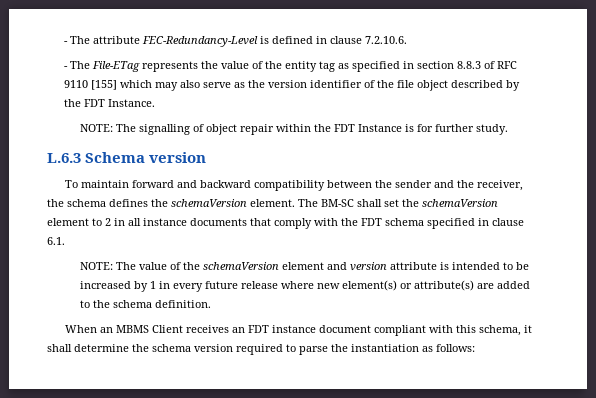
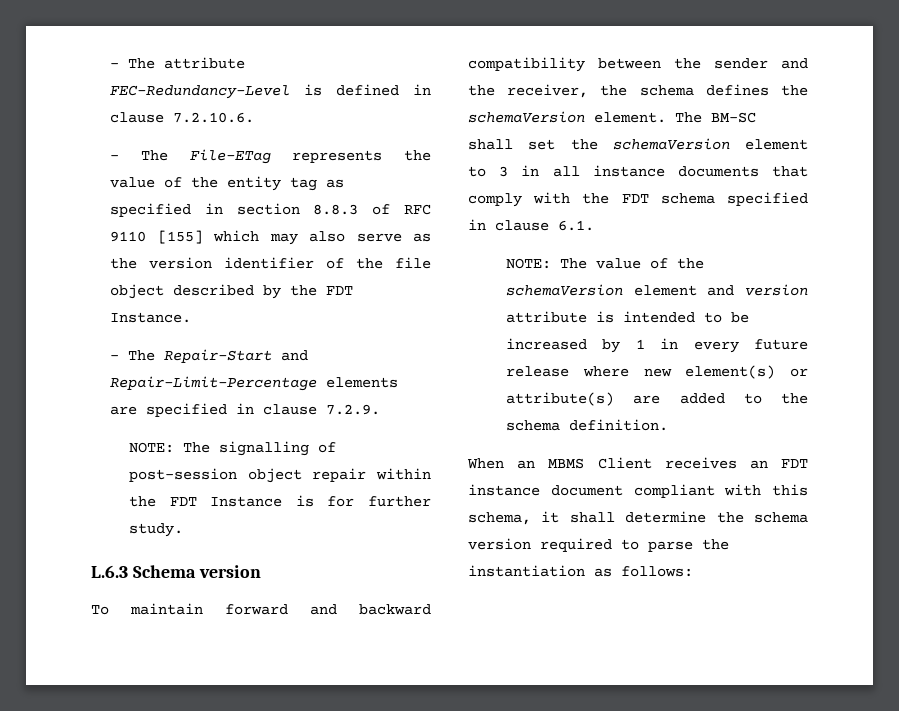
(155, 103) none -> [110,349,309,363] [110,376,399,391] [110,403,381,417] // - The Repair-Start and Repair-Limit-Percentage elements are specified in clause 7.2.9.
(205, 128) none -> [129,468,238,482] post-session
[105,218,111,226] 2 -> [499,166,509,177] 3

